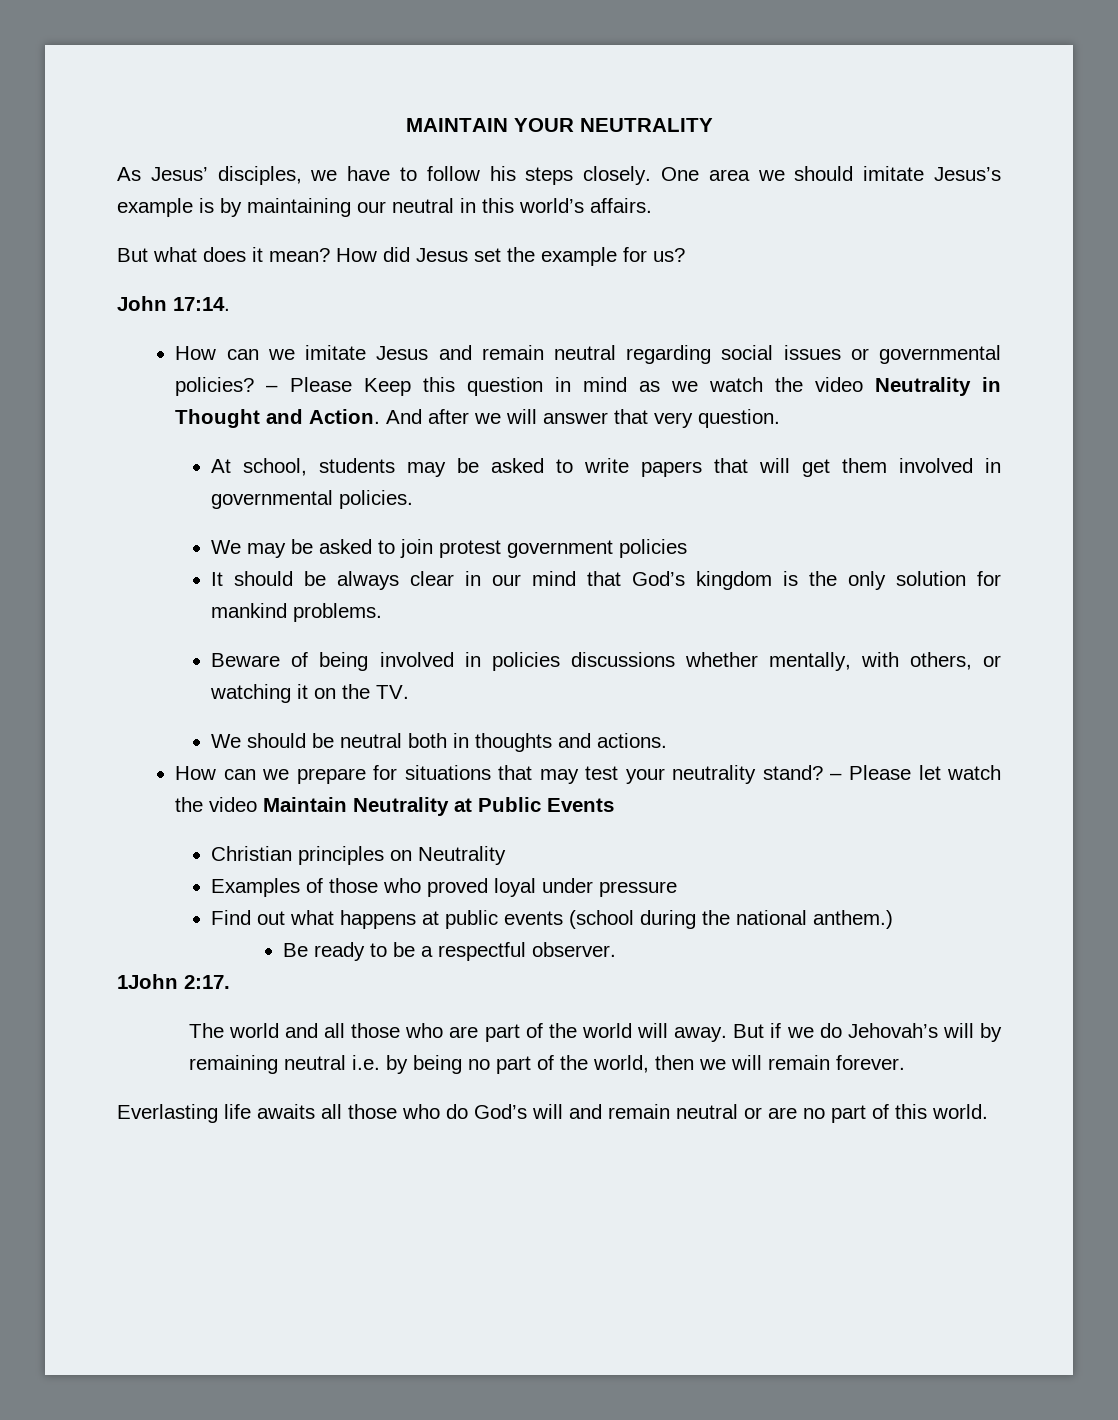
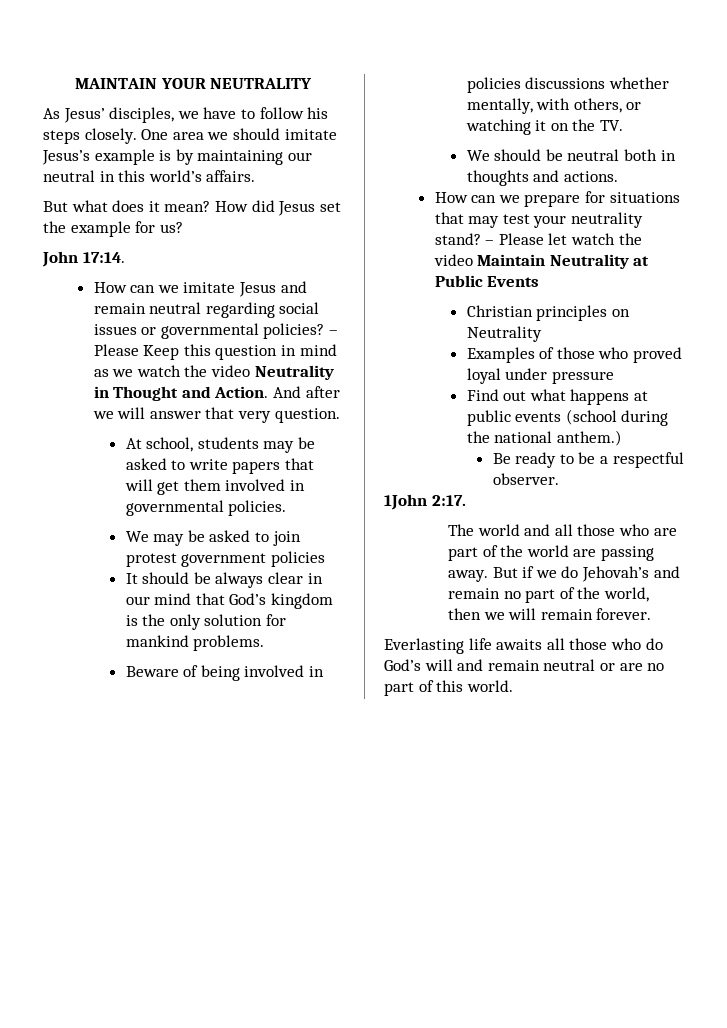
[637,1023,669,1038] will -> [573,546,654,561] are passing
[942,1023,1003,1042] [188,1055,462,1074] will by remaining neutral i.e. by being -> [653,566,680,578] [447,588,500,599] and remain

